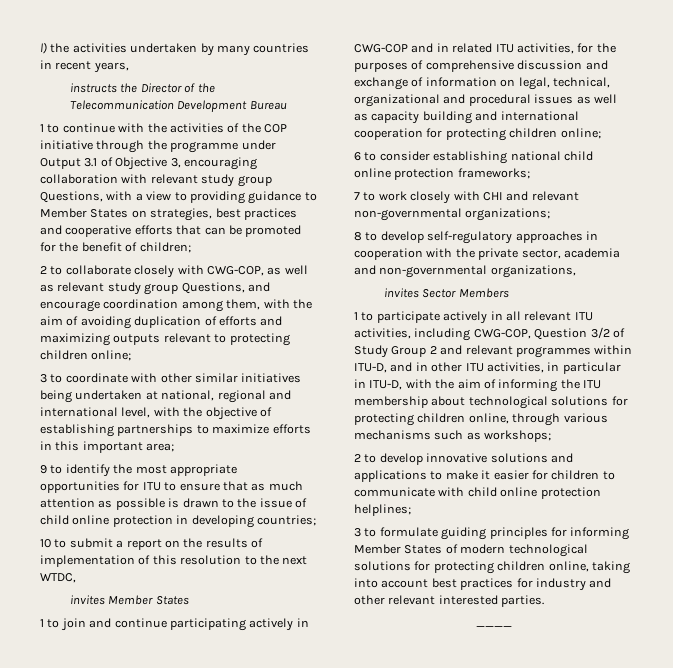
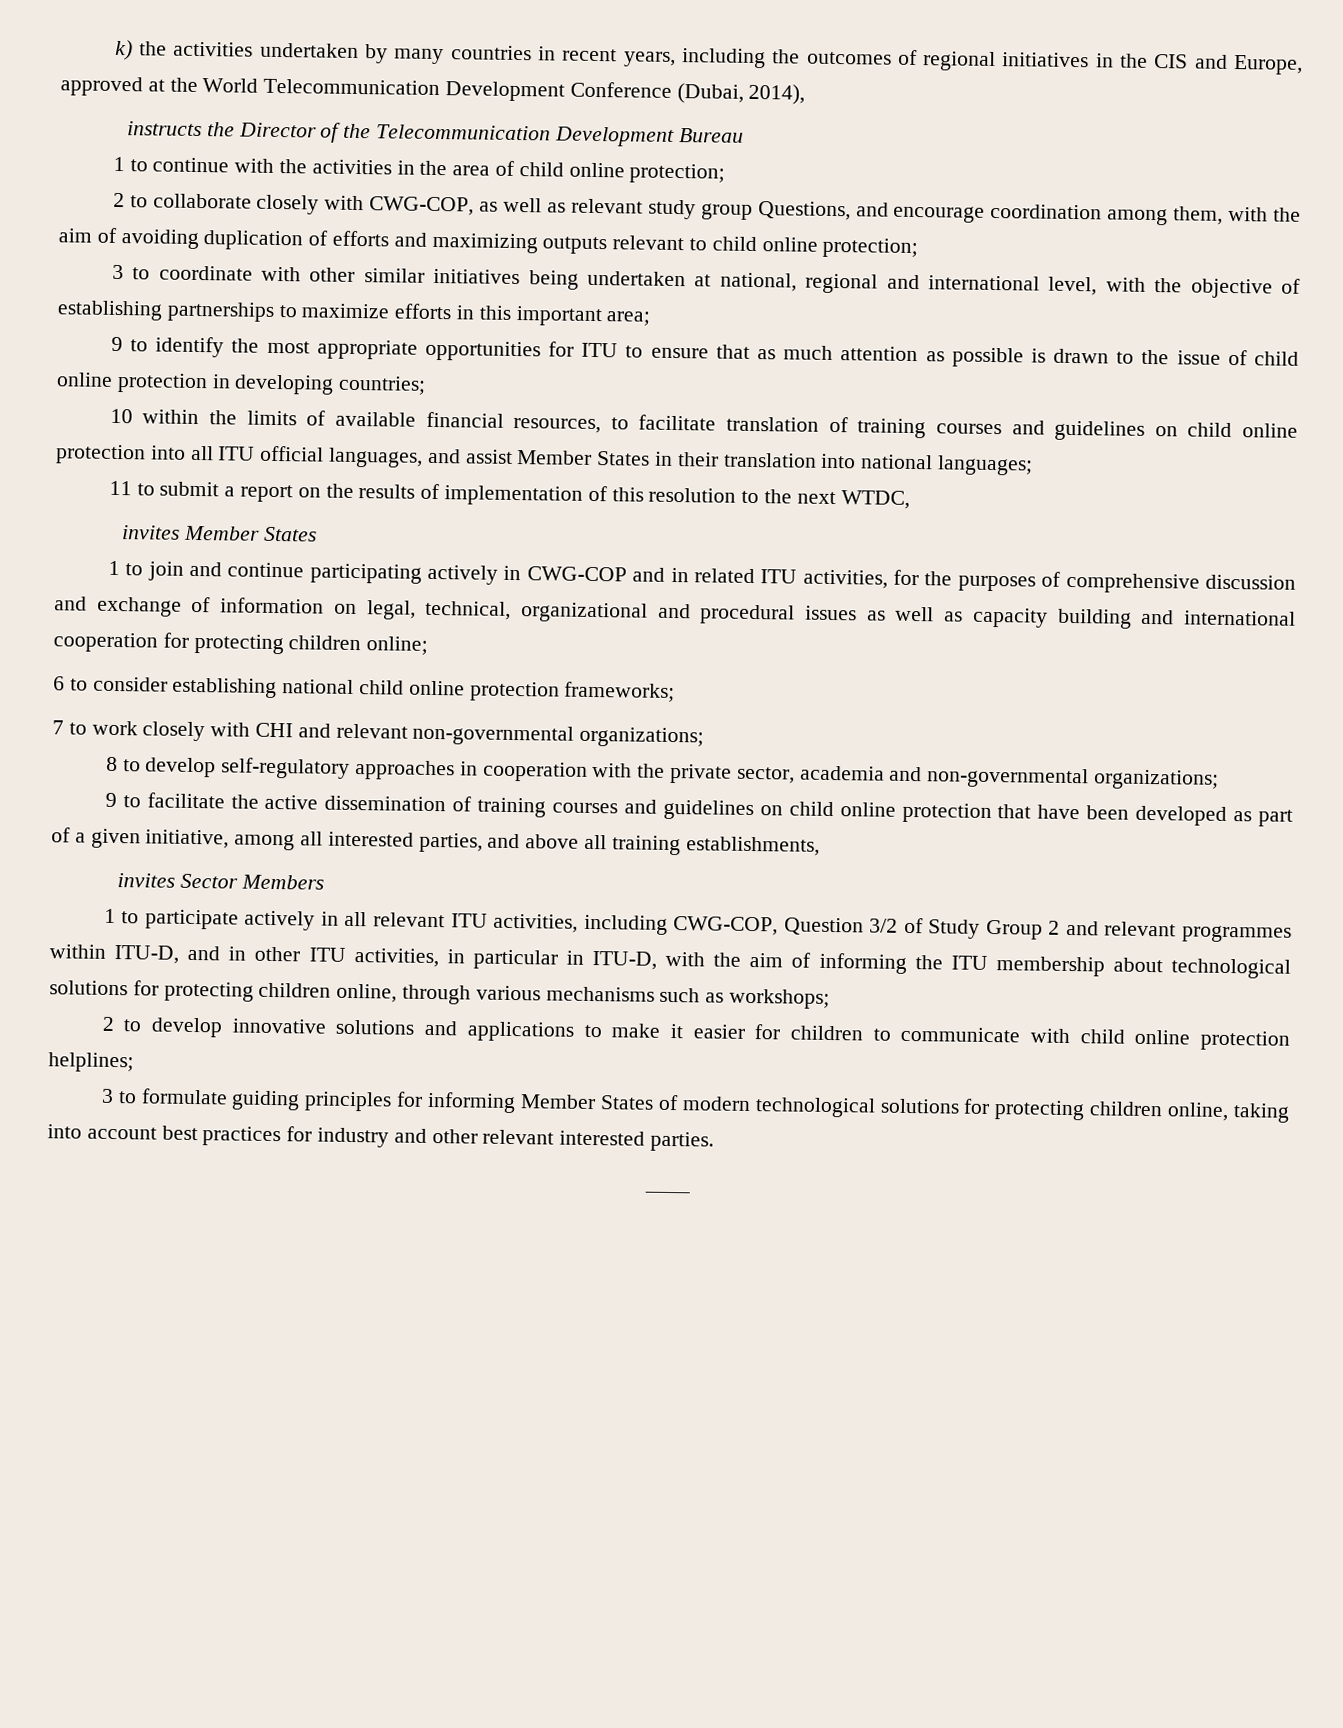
[40,42,47,54] l) -> [114,39,133,61] k)
(129, 67) none -> [681,48,1303,75] [60,76,806,105] including the outcomes of regional initiatives in the CIS and Europe, approved at the World Telecommunication Development Conference (Dubai, 2014),
[227,123,287,133] [40,140,276,153] [40,157,257,170] [40,174,272,187] [40,191,317,204] [40,208,297,221] [40,225,302,237] [40,242,191,253] of the COP initiative through the programme under Output 3.1 of Objective 3, encouraging collaboration with relevant study group Questions, with a view to providing guidance to Member States on strategies, best practices and cooperative efforts that can be promoted for the benefit of children; -> [396,160,726,184] in the area of child online protection;
[229,333,290,346] [40,350,132,361] protecting children online; -> [711,236,919,259] child online protection;
(51, 543) none -> [142,409,1298,441] [55,444,1034,476] [108,480,132,496] within the limits of available financial resources, to facilitate translation of training courses and guidelines on child online protection into all ITU official languages, and assist Member States in their translation into national languages; // 11
[490,265,576,278] organizations, -> [1093,769,1220,790] [104,792,1293,827] [51,827,820,856] organizations; // 9 to facilitate the active dissemination of training courses and guidelines on child online protection that have been developed as part of a given initiative, among all interested parties, and above all training establishments,

